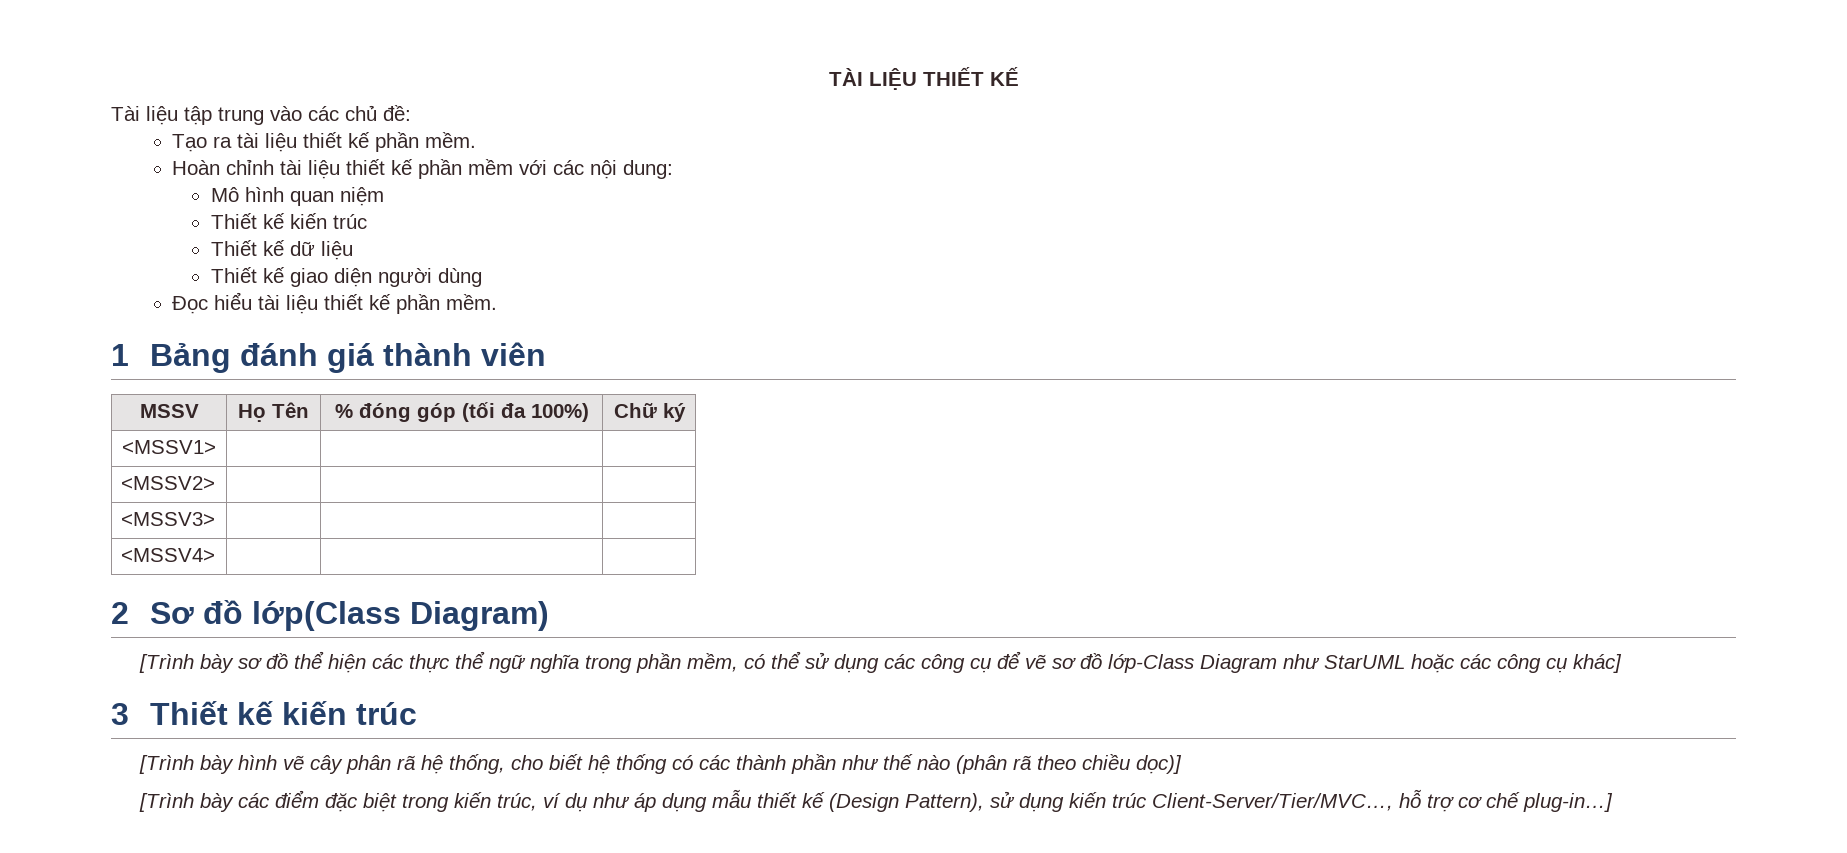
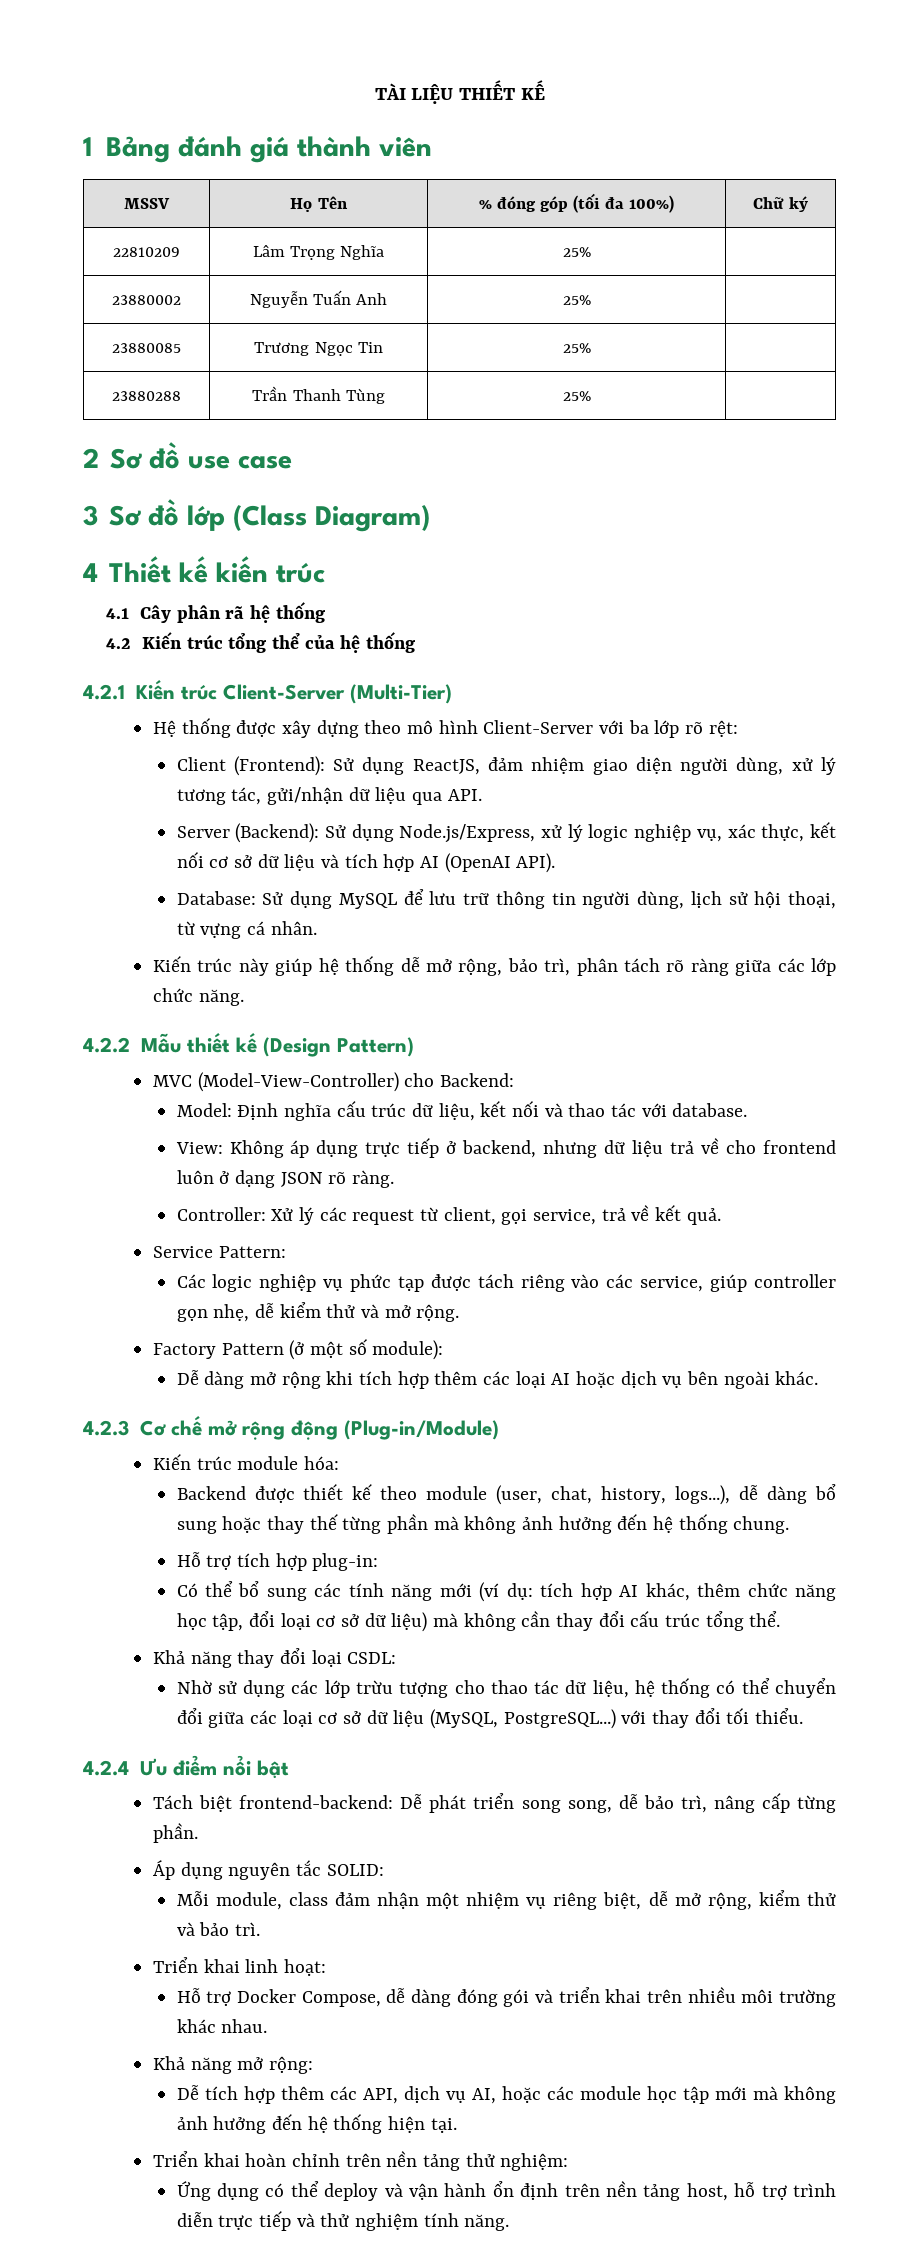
[111,105,411,125] [172,132,477,152] [172,159,674,179] [210,187,384,206] [210,213,367,229] [210,240,353,260] [210,267,482,287] [172,292,498,314] // Tài liệu tập trung vào các chủ đề: // Tạo ra tài liệu thiết kế phần mềm. // Hoàn chỉnh tài liệu thiết kế phần mềm với các nội dung: // Mô hình quan niệm // Thiết kế kiến trúc // Thiết kế dữ liệu // Thiết kế giao diện người dùng // Đọc hiểu tài liệu thiết kế phần mềm. -> (545, 90) none
[122,440,216,454] [121,476,216,490] [121,512,216,526] [121,548,216,562] [111,600,549,631] [139,651,1623,673] [111,701,417,725] [139,754,1183,774] [139,789,1614,812] <MSSV1> | | | // <MSSV2> | | | // <MSSV3> | | | // <MSSV4> | | | // 2 Sơ đồ lớp(Class Diagram) // [Trình bày sơ đồ thể hiện các thực thể ngữ nghĩa trong phần mềm, có thể sử dụng các công cụ để vẽ sơ đồ lớp-Class Diagram như StarUML hoặc các công cụ khác] // 3 Thiết kế kiến trúc // [Trình bày hình vẽ cây phân rã hệ thống, cho biết hệ thống có các thành phần như thế nào (phân rã theo chiều dọc)] // [Trình bày các điểm đặc biệt trong kiến trúc, ví dụ như áp dụng mẫu thiết kế (Design Pattern), sử dụng kiến trúc Client-Server/Tier/MVC…, hỗ trợ cơ chế plug-in…] -> [113,247,180,257] [252,245,385,260] [562,247,591,257] [112,295,181,305] [249,290,388,308] [562,295,591,305] [112,343,181,353] [254,342,383,356] [562,343,591,353] [112,391,181,401] [252,386,385,404] [562,391,591,401] [83,442,292,469] [83,499,430,532] [83,556,325,583] [106,602,325,623] [106,632,416,653] [83,680,452,704] [153,718,738,738] [176,756,837,776] [176,787,482,805] [176,822,836,843] [176,852,556,873] [176,889,837,909] [176,921,317,939] [153,956,836,976] [153,988,244,1006] [83,1033,414,1057] [153,1072,515,1092] [176,1101,748,1121] [175,1138,836,1158] [176,1170,394,1188] [176,1205,721,1225] [153,1246,286,1258] [176,1274,836,1292] [176,1302,460,1322] [153,1339,444,1360] [176,1370,819,1389] [83,1416,499,1440] [153,1454,340,1470] [176,1484,836,1505] [176,1514,790,1534] [176,1552,379,1571] [176,1581,837,1602] [176,1611,781,1632] [153,1648,397,1668] [176,1678,837,1698] [176,1708,803,1729] [83,1755,289,1779] [153,1793,836,1813] [153,1823,199,1843] [153,1860,384,1880] [176,1890,837,1910] [176,1922,260,1936] [153,1957,327,1976] [176,1987,837,2007] [176,2019,268,2033] [153,2056,314,2074] [176,2085,837,2104] [176,2114,457,2134] [153,2151,569,2171] [176,2181,837,2201] [176,2211,510,2231] 22810209 | Lâm Trọng Nghĩa | 25% | // 23880002 | Nguyễn Tuấn Anh | 25% | // 23880085 | Trương Ngọc Tin | 25% | // 23880288 | Trần Thanh Tùng | 25% | // 2 Sơ đồ use case // 3 Sơ đồ lớp (Class Diagram) // 4 Thiết kế kiến trúc // 4.1 Cây phân rã hệ thống // 4.2 Kiến trúc tổng thể của hệ thống // 4.2.1 Kiến trúc Client-Server (Multi-Tier) // Hệ thống được xây dựng theo mô hình Client-Server với ba lớp rõ rệt: // Client (Frontend): Sử dụng ReactJS, đảm nhiệm giao diện người dùng, xử lý tương tác, gửi/nhận dữ liệu qua API. // Server (Backend): Sử dụng Node.js/Express, xử lý logic nghiệp vụ, xác thực, kết nối cơ sở dữ liệu và tích hợp AI (OpenAI API). // Database: Sử dụng MySQL để lưu trữ thông tin người dùng, lịch sử hội thoại, từ vựng cá nhân. // Kiến trúc này giúp hệ thống dễ mở rộng, bảo trì, phân tách rõ ràng giữa các lớp chức năng. // 4.2.2 Mẫu thiết kế (Design Pattern) // MVC (Model-View-Controller) cho Backend: // Model: Định nghĩa cấu trúc dữ liệu, kết nối và thao tác với database. // View: Không áp dụng trực tiếp ở backend, nhưng dữ liệu trả về cho frontend luôn ở dạng JSON rõ ràng. // Controller: Xử lý các request từ client, gọi service, trả về kết quả. // Service Pattern: // Các logic nghiệp vụ phức tạp được tách riêng vào các service, giúp controller gọn nhẹ, dễ kiểm thử và mở rộng. // Factory Pattern (ở một số module): // Dễ dàng mở rộng khi tích hợp thêm các loại AI hoặc dịch vụ bên ngoài khác. // 4.2.3 Cơ chế mở rộng động (Plug-in/Module) // Kiến trúc module hóa: // Backend được thiết kế theo module (user, chat, history, logs...), dễ dàng bổ sung hoặc thay thế từng phần mà không ảnh hưởng đến hệ thống chung. // Hỗ trợ tích hợp plug-in: // Có thể bổ sung các tính năng mới (ví dụ: tích hợp AI khác, thêm chức năng học tập, đổi loại cơ sở dữ liệu) mà không cần thay đổi cấu trúc tổng thể. // Khả năng thay đổi loại CSDL: // Nhờ sử dụng các lớp trừu tượng cho thao tác dữ liệu, hệ thống có thể chuyển đổi giữa các loại cơ sở dữ liệu (MySQL, PostgreSQL...) với thay đổi tối thiểu. // 4.2.4 Ưu điểm nổi bật // Tách biệt frontend-backend: Dễ phát triển song song, dễ bảo trì, nâng cấp từng phần. // Áp dụng nguyên tắc SOLID: // Mỗi module, class đảm nhận một nhiệm vụ riêng biệt, dễ mở rộng, kiểm thử và bảo trì. // Triển khai linh hoạt: // Hỗ trợ Docker Compose, dễ dàng đóng gói và triển khai trên nhiều môi trường khác nhau. // Khả năng mở rộng: // Dễ tích hợp thêm các API, dịch vụ AI, hoặc các module học tập mới mà không ảnh hưởng đến hệ thống hiện tại. // Triển khai hoàn chỉnh trên nền tảng thử nghiệm: // Ứng dụng có thể deploy và vận hành ổn định trên nền tảng host, hỗ trợ trình diễn trực tiếp và thử nghiệm tính năng.

